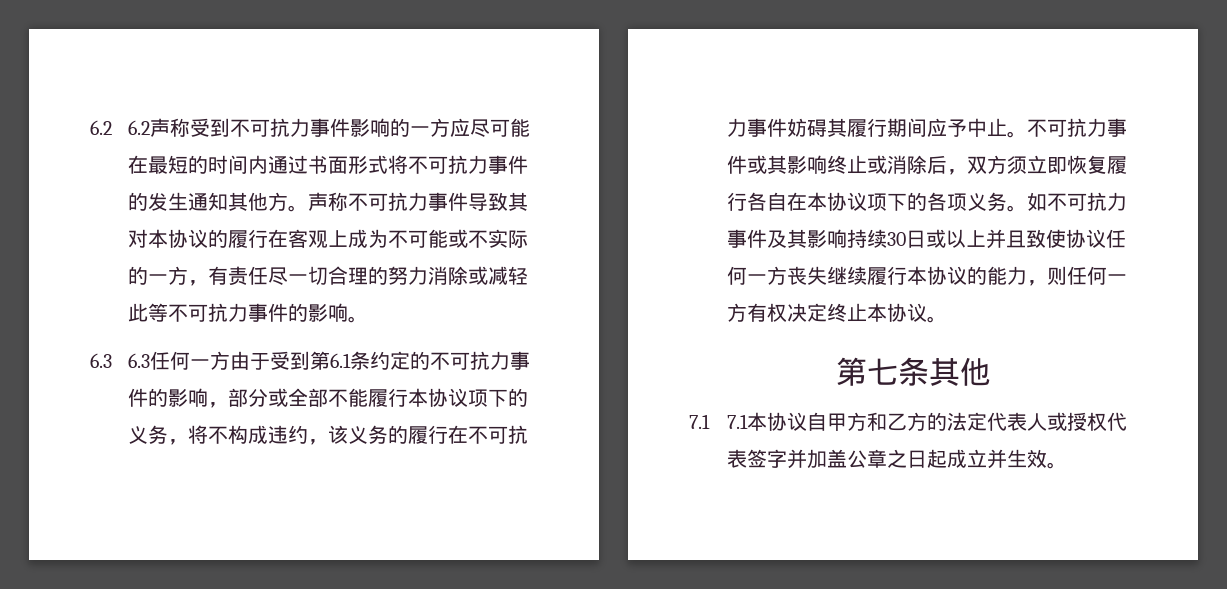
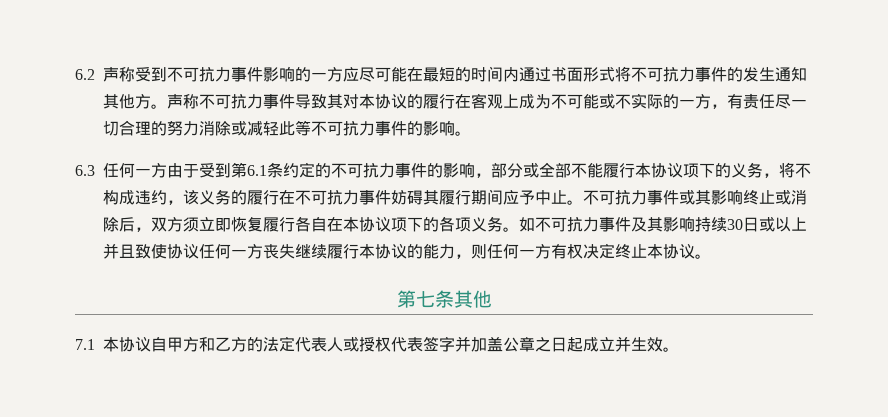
[90,120,150,135] 6.2 6.2 -> [75,69,95,80] 6.2
[127,353,150,368] 6.3 -> (95, 170) none
[726,414,748,429] 7.1 -> (95, 344) none

